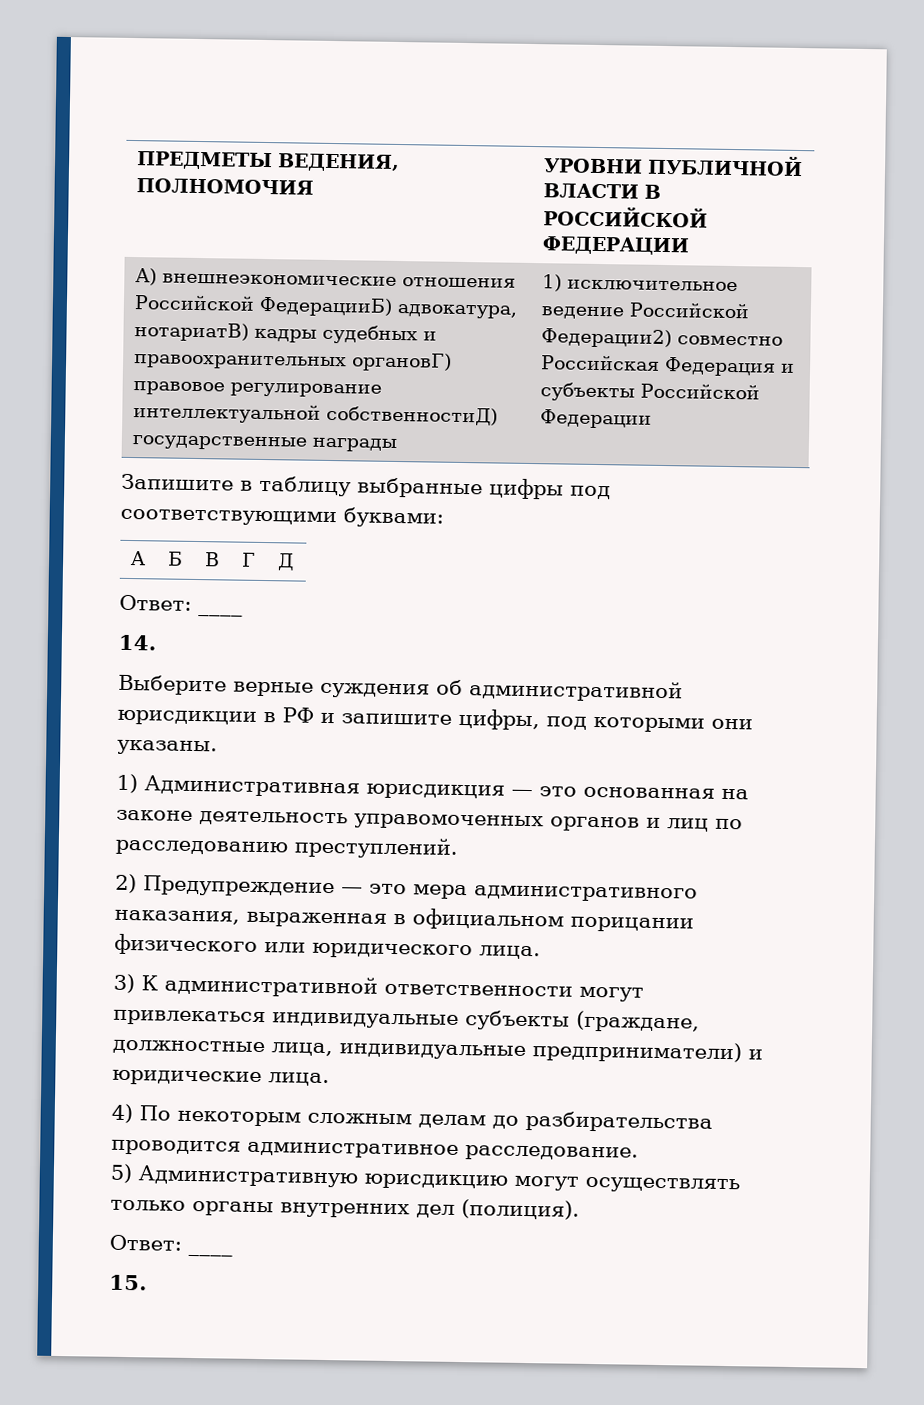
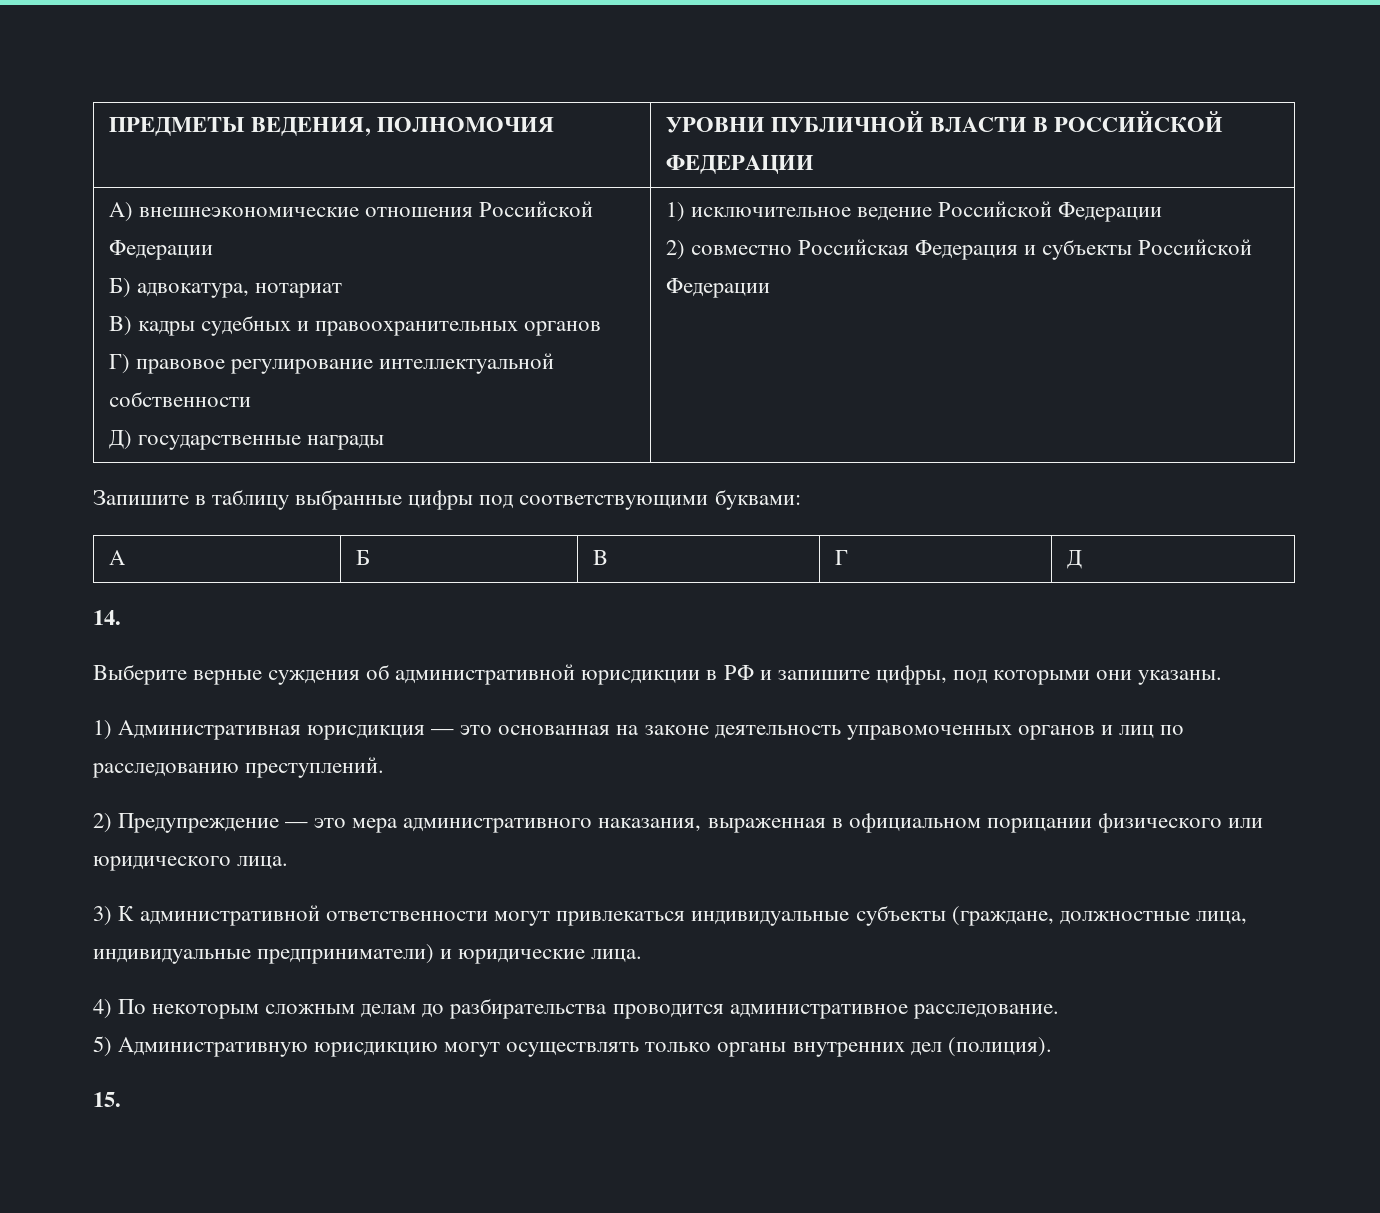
[259,296,518,319] [134,322,250,342] ФедерацииБ) адвокатура, нотариатВ) -> [108,240,213,260] [108,278,342,298] [108,316,132,336] Федерации // Б) адвокатура, нотариат // В)
[351,352,453,372] органовГ) -> [524,321,602,336] [108,354,130,374] органов // Г)
[326,405,499,426] собственностиД) -> [108,391,251,407] [108,430,132,450] собственности // Д)
[541,328,673,349] Федерации2) -> [1058,202,1163,222] [665,240,685,260] Федерации // 2)
[119,594,192,611] [198,611,243,617] // Ответ: ____ -> (1082, 559) none
[109,1234,233,1257] // Ответ: ____ -> (1052, 1047) none

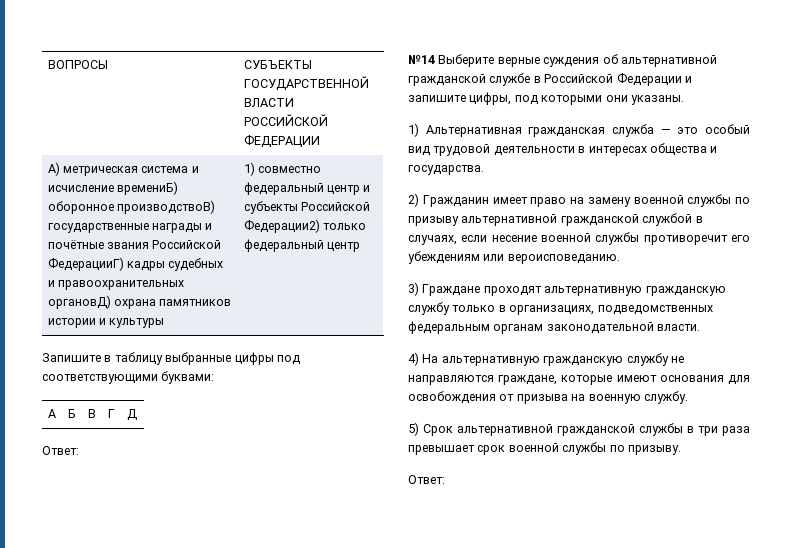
[108,117,555,136] [665,110,1224,133] [665,155,814,174] [108,201,593,222] [108,240,213,260] [108,278,342,298] [108,315,602,336] [108,353,554,374] [108,391,251,407] [108,430,384,450] [665,201,1163,222] [665,239,1253,260] [665,278,770,298] ПРЕДМЕТЫ ВЕДЕНИЯ, ПОЛНОМОЧИЯ | УРОВНИ ПУБЛИЧНОЙ ВЛАСТИ В РОССИЙСКОЙ ФЕДЕРАЦИИ // А) внешнеэкономические отношения Российской Федерации // Б) адвокатура, нотариат // В) кадры судебных и правоохранительных органов // Г) правовое регулирование интеллектуальной собственности // Д) государственные награды | 1) исключительное ведение Российской Федерации // 2) совместно Российская Федерация и субъекты Российской Федерации -> [47,60,108,69] [243,60,312,69] [243,76,369,91] [243,98,294,107] [243,114,328,126] [243,135,320,148] [47,162,199,176] [47,181,178,195] [47,200,215,214] [47,223,213,233] [47,240,222,249] [47,257,224,271] [47,280,184,290] [47,295,232,309] [47,318,165,328] [243,162,321,176] [243,182,371,195] [243,201,370,214] [243,219,366,233] [243,239,360,252] ВОПРОСЫ | СУБЪЕКТЫ ГОСУДАРСТВЕННОЙ ВЛАСТИ РОССИЙСКОЙ ФЕДЕРАЦИИ // А) метрическая система и исчисление времениБ) оборонное производствоВ) государственные награды и почётные звания Российской ФедерацииГ) кадры судебных и правоохранительных органовД) охрана памятников истории и культуры | 1) совместно федеральный центр и субъекты Российской Федерации2) только федеральный центр
[93,610,121,625] 14. // -> [42,446,79,455] [408,55,435,64] Ответ: // №14
[395,664,754,685] административной юрисдикции в РФ -> [620,55,717,67] [408,73,682,86] альтернативной гражданской службе в Российской Федерации
[118,720,1184,740] [92,757,385,778] [93,813,1263,833] [93,856,289,871] [93,905,1247,926] [93,944,643,964] [93,998,1059,1019] [93,1036,1052,1057] [93,1092,121,1107] Административная юрисдикция — это основанная на законе деятельность управомоченных органов и лиц по расследованию преступлений. // 2) Предупреждение — это мера административного наказания, выраженная в официальном порицании физического или юридического лица. // 3) К административной ответственности могут привлекаться индивидуальные субъекты (граждане, должностные лица, индивидуальные предприниматели) и юридические лица. // 4) По некоторым сложным делам до разбирательства проводится административное расследование. // 5) Административную юрисдикцию могут осуществлять только органы внутренних дел (полиция). // 15. -> [425,124,750,137] [408,143,718,156] [408,165,484,175] [408,193,750,207] [408,213,703,226] [408,232,750,245] [408,251,620,264] [408,282,726,296] [408,302,713,315] [408,321,701,334] [408,352,684,366] [408,375,750,385] [408,391,688,404] [408,422,750,436] [408,442,681,455] [408,475,445,484] Альтернативная гражданская служба — это особый вид трудовой деятельности в интересах общества и государства. // 2) Гражданин имеет право на замену военной службы по призыву альтернативной гражданской службой в случаях, если несение военной службы противоречит его убеждениям или вероисповеданию. // 3) Граждане проходят альтернативную гражданскую службу только в организациях, подведомственных федеральным органам законодательной власти. // 4) На альтернативную гражданскую службу не направляются граждане, которые имеют основания для освобождения от призыва на военную службу. // 5) Срок альтернативной гражданской службы в три раза превышает срок военной службы по призыву. // Ответ:

